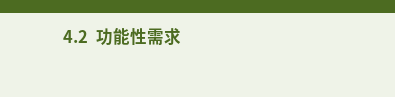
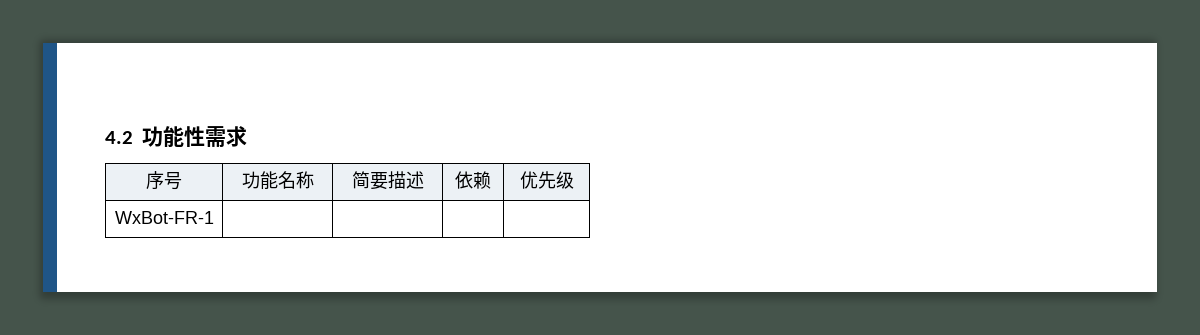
(181, 36) none -> [146,171,182,190] [241,171,314,190] [351,171,424,190] [455,171,491,189] [519,171,574,189] [114,211,214,224] // 序号 | 功能名称 | 简要描述 | 依赖 | 优先级 // WxBot-FR-1 | | | |

